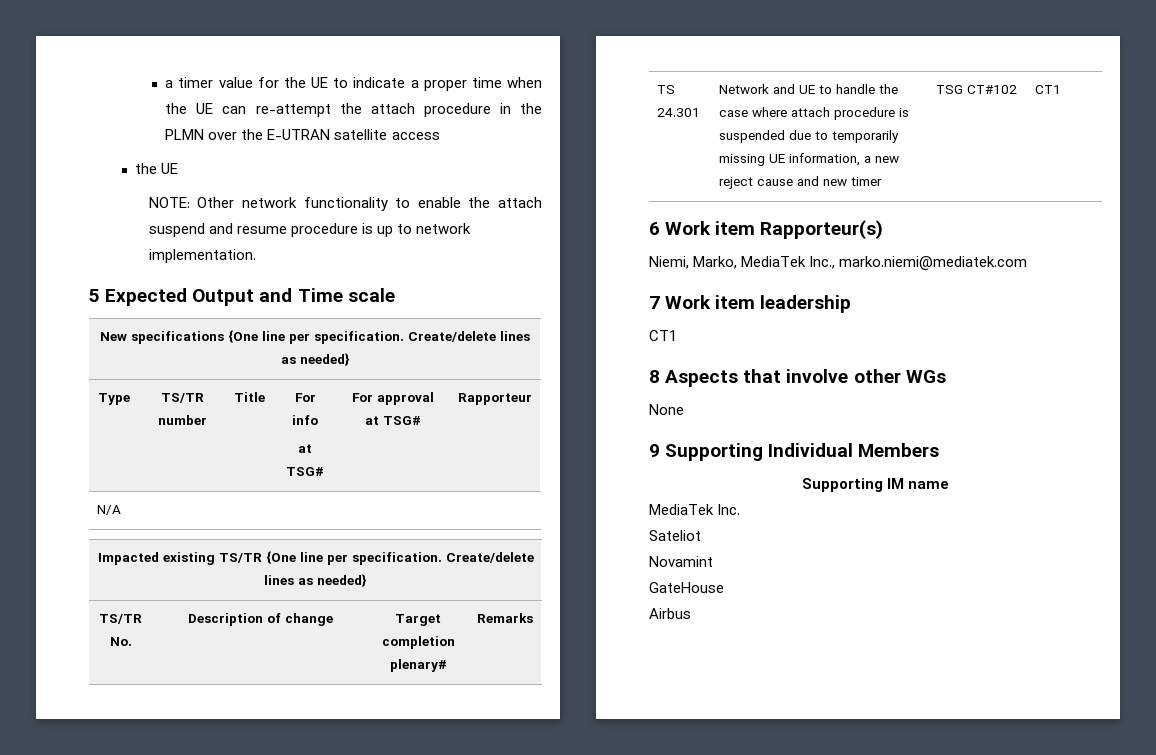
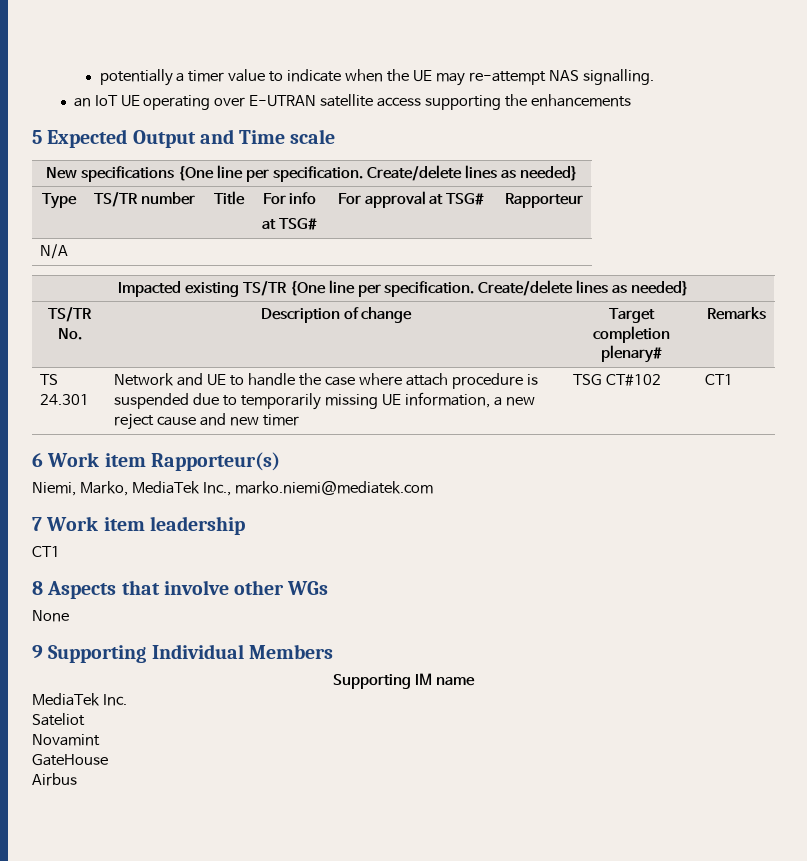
(165, 84) none -> [99,69,173,86] potentially
[257,77,542,91] [165,103,542,117] [165,129,440,140] [135,163,179,174] [148,197,543,211] [148,223,472,237] [148,249,256,263] for the UE to indicate a proper time when the UE can re-attempt the attach procedure in the PLMN over the E-UTRAN satellite access // the UE // NOTE: Other network functionality to enable the attach suspend and resume procedure is up to network implementation. -> [269,69,654,86] [73,94,631,110] to indicate when the UE may re-attempt NAS signalling. // an IoT UE operating over E-UTRAN satellite access supporting the enhancements

